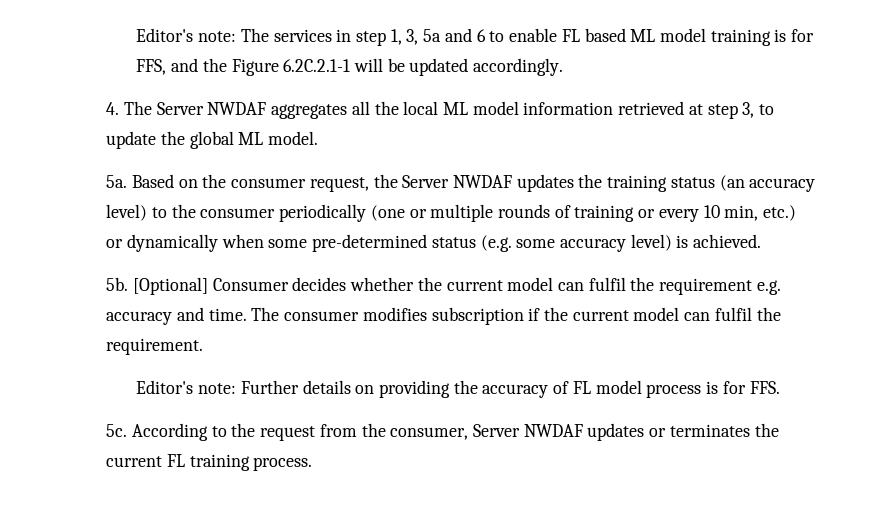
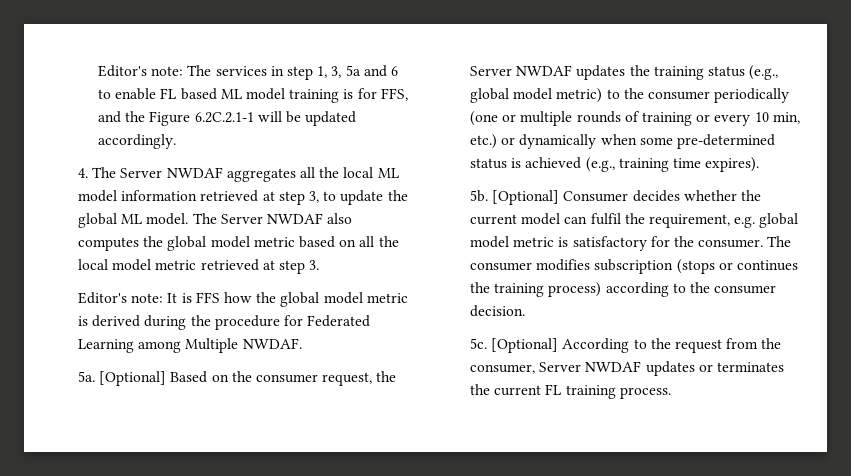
(319, 138) none -> [192,213,353,224] [78,236,399,251] [78,259,320,274] [78,292,408,307] [78,315,371,330] [78,338,302,353] The Server NWDAF also computes the global model metric based on all the local model metric retrieved at step 3. // Editor's note: It is FFS how the global model metric is derived during the procedure for Federated Learning among Multiple NWDAF.
(128, 181) none -> [99,371,167,386] [Optional]
[719,175,816,192] [106,204,148,221] (an accuracy level) -> [749,65,779,80] [470,88,603,103] (e.g., global model metric)
[480,234,762,252] (e.g. some accuracy level) is achieved. -> [511,157,760,172] is achieved (e.g., training time expires).
[659,278,781,295] [106,307,781,325] [106,338,204,355] [136,380,780,398] requirement e.g. accuracy and time. The consumer modifies subscription if the current model can fulfil the requirement. // Editor's note: Further details on providing the accuracy of FL model process is for FFS. -> [648,213,799,228] [470,236,792,251] [470,259,798,274] [470,282,777,297] [470,305,526,317] requirement, e.g. global model metric is satisfactory for the consumer. The consumer modifies subscription (stops or continues the training process) according to the consumer decision.
(128, 430) none -> [491,338,559,353] [Optional]

